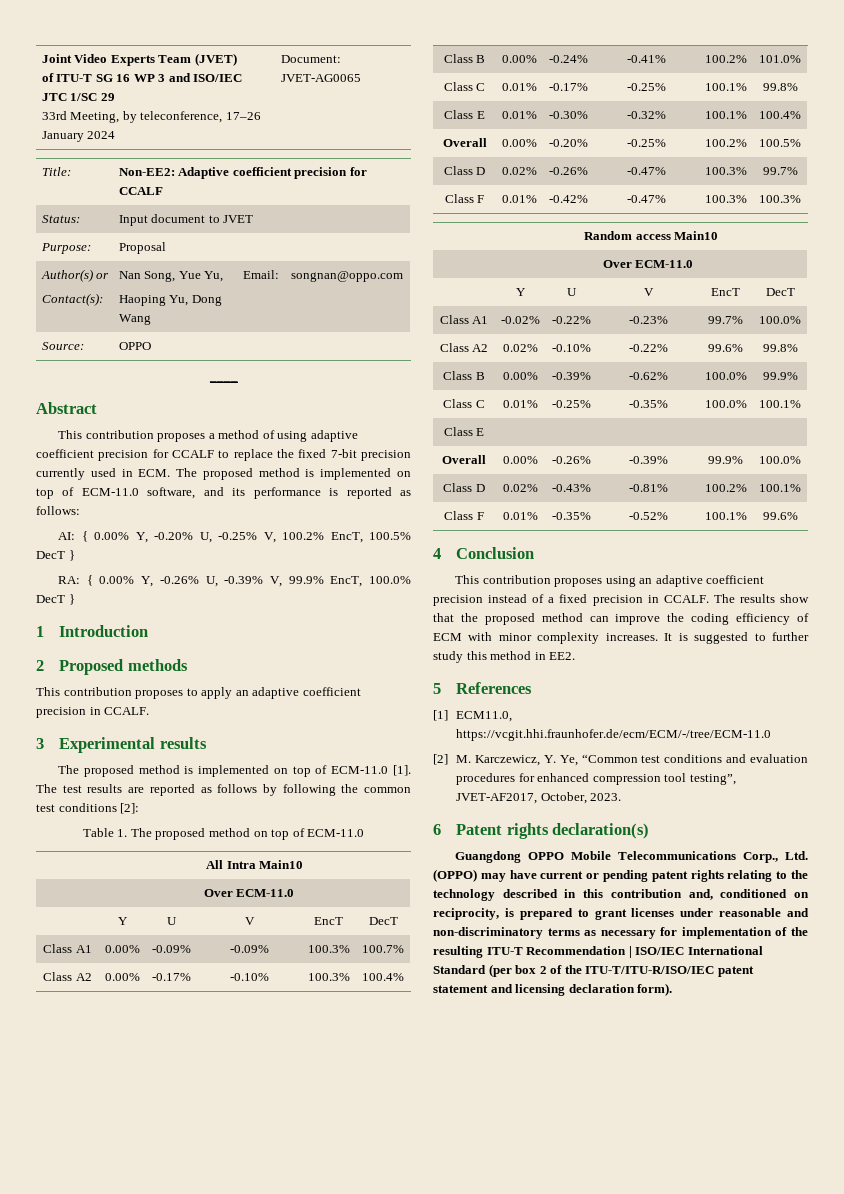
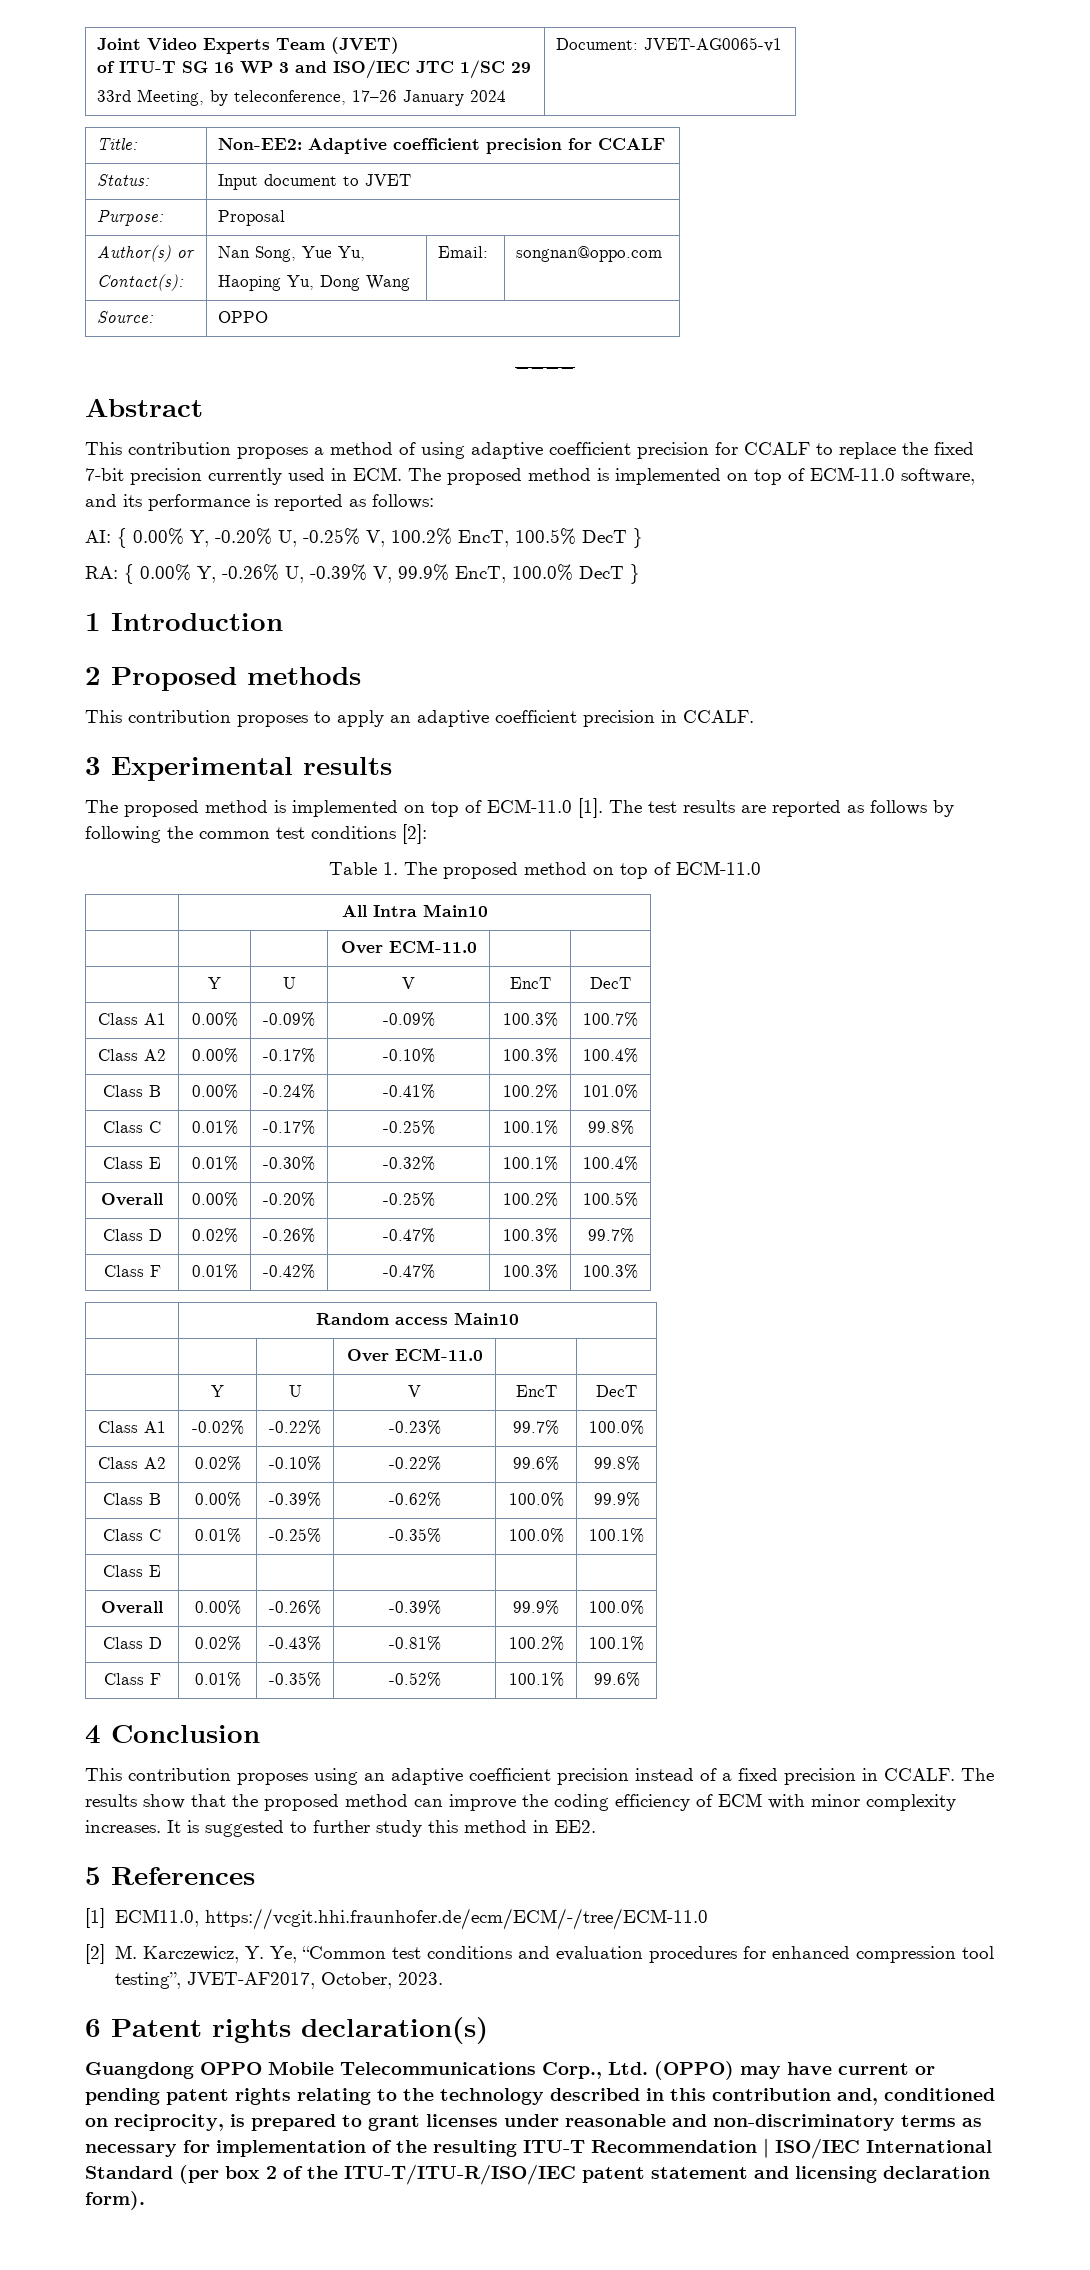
[280,74,361,82] JVET-AG0065 -> [644,37,783,52] JVET-AG0065-v1

